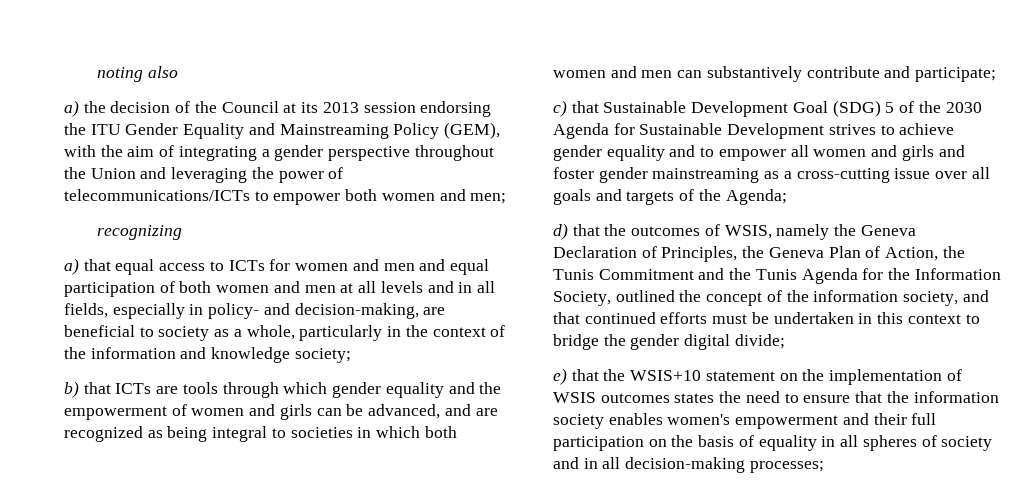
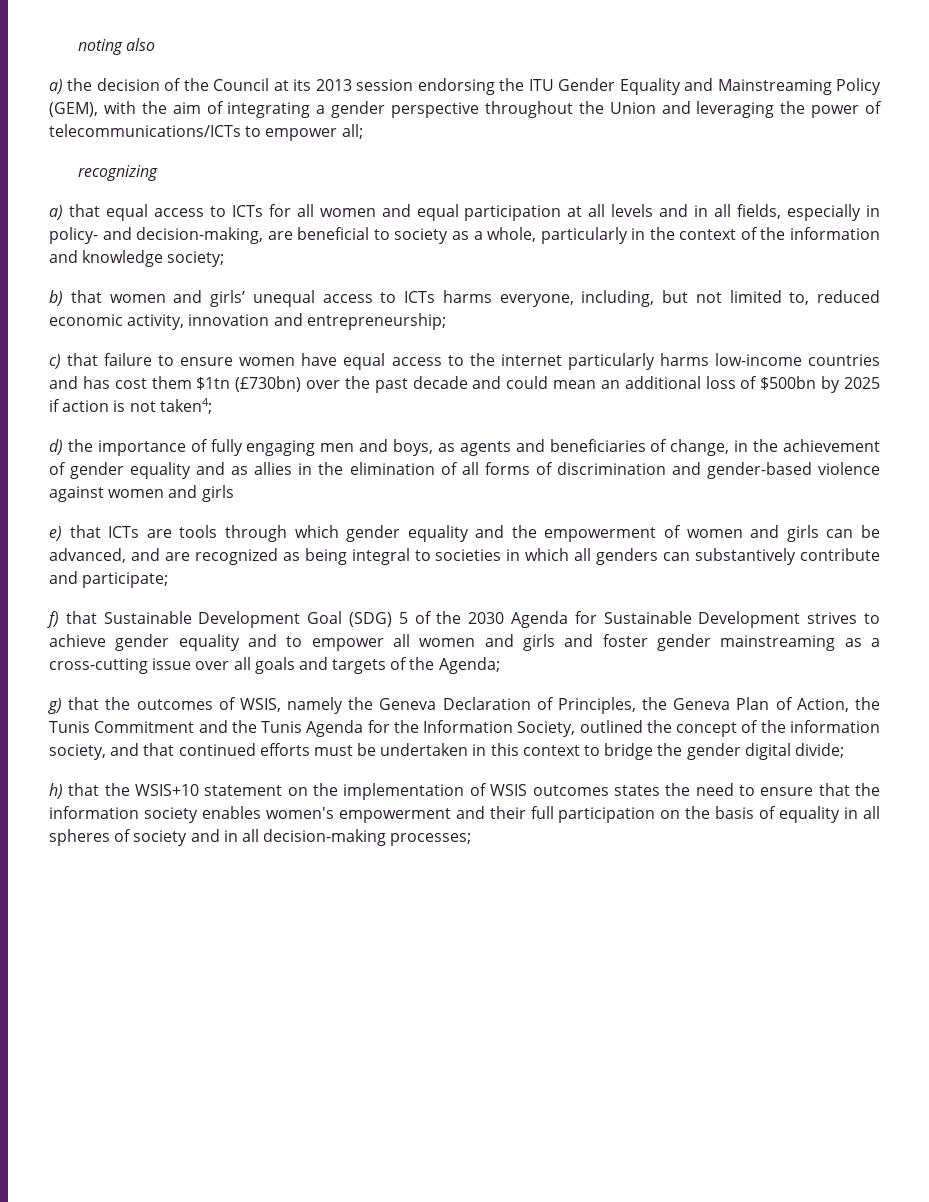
[345,189,507,204] both women and men; -> [341,124,363,139] all;
[295,259,489,275] [64,281,336,297] women and men and equal participation of both women and men -> [296,204,562,221] all women and equal participation
(111, 388) none -> [109,290,880,307] [49,313,446,330] [49,353,880,370] [49,376,881,393] [49,398,212,414] [49,439,880,456] [49,462,880,479] [49,485,234,502] [49,525,101,541] women and girls’ unequal access to ICTs harms everyone, including, but not limited to, reduced economic activity, innovation and entrepreneurship; // c) that failure to ensure women have equal access to the internet particularly harms low-income countries and has cost them $1tn (£730bn) over the past decade and could mean an additional loss of $500bn by 2025 if action is not taken4; // d) the importance of fully engaging men and boys, as agents and beneficiaries of change, in the achievement of gender equality and as allies in the elimination of all forms of discrimination and gender-based violence against women and girls // e) that
[424,426,457,438] [553,66,673,78] both women and men -> [574,548,659,565] all genders
[553,100,567,117] c) -> [47,611,59,628] f)
[553,223,568,240] d) -> [48,698,62,714] g)
[553,368,567,385] e) -> [49,783,63,799] h)

